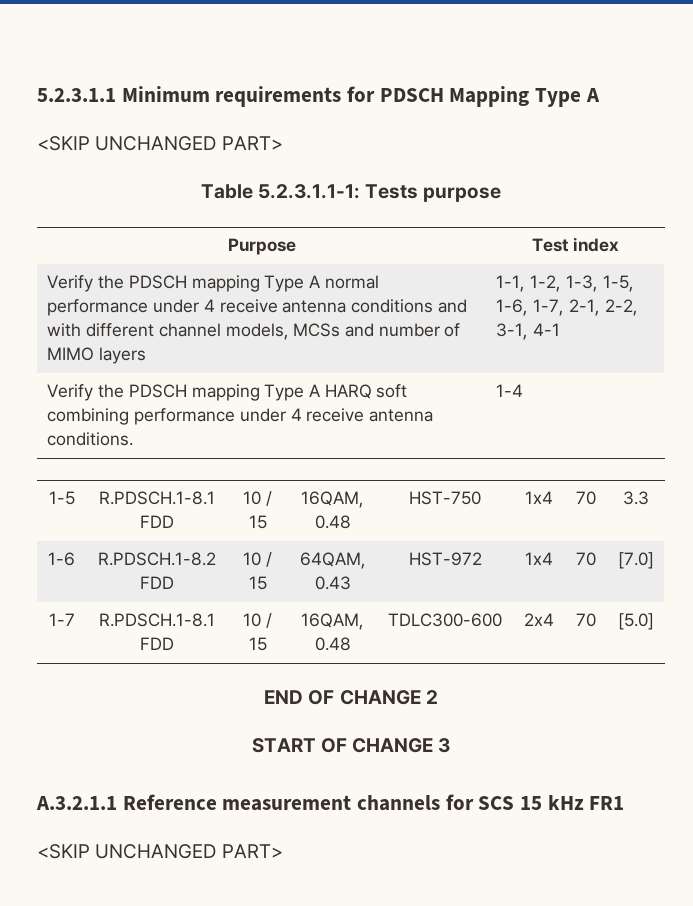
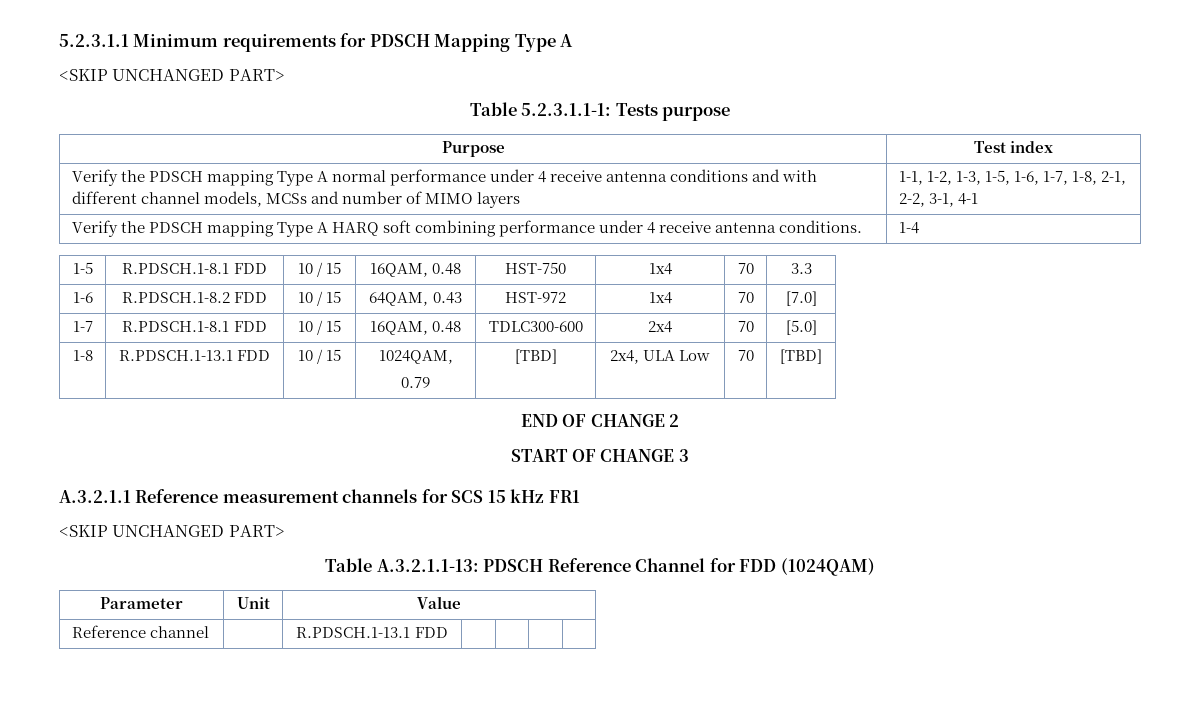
(565, 307) none -> [1071,171,1097,185] 1-8,
(654, 621) none -> [72,350,93,361] [118,350,271,361] [297,349,342,364] [378,350,453,364] [401,377,431,388] [514,349,557,364] [609,350,711,364] [737,350,754,361] [780,349,822,364] // 1-8 | R.PDSCH.1-13.1 FDD | 10 / 15 | 1024QAM, // 0.79 | [TBD] | 2x4, ULA Low | 70 | [TBD]
(283, 851) none -> [325,558,875,576] [100,597,183,609] [236,597,270,609] [417,596,462,609] [71,625,209,638] [296,627,448,638] // Table A.3.2.1.1-13: PDSCH Reference Channel for FDD (1024QAM) // Parameter | Unit | Value // Reference channel | | R.PDSCH.1-13.1 FDD | | | |

